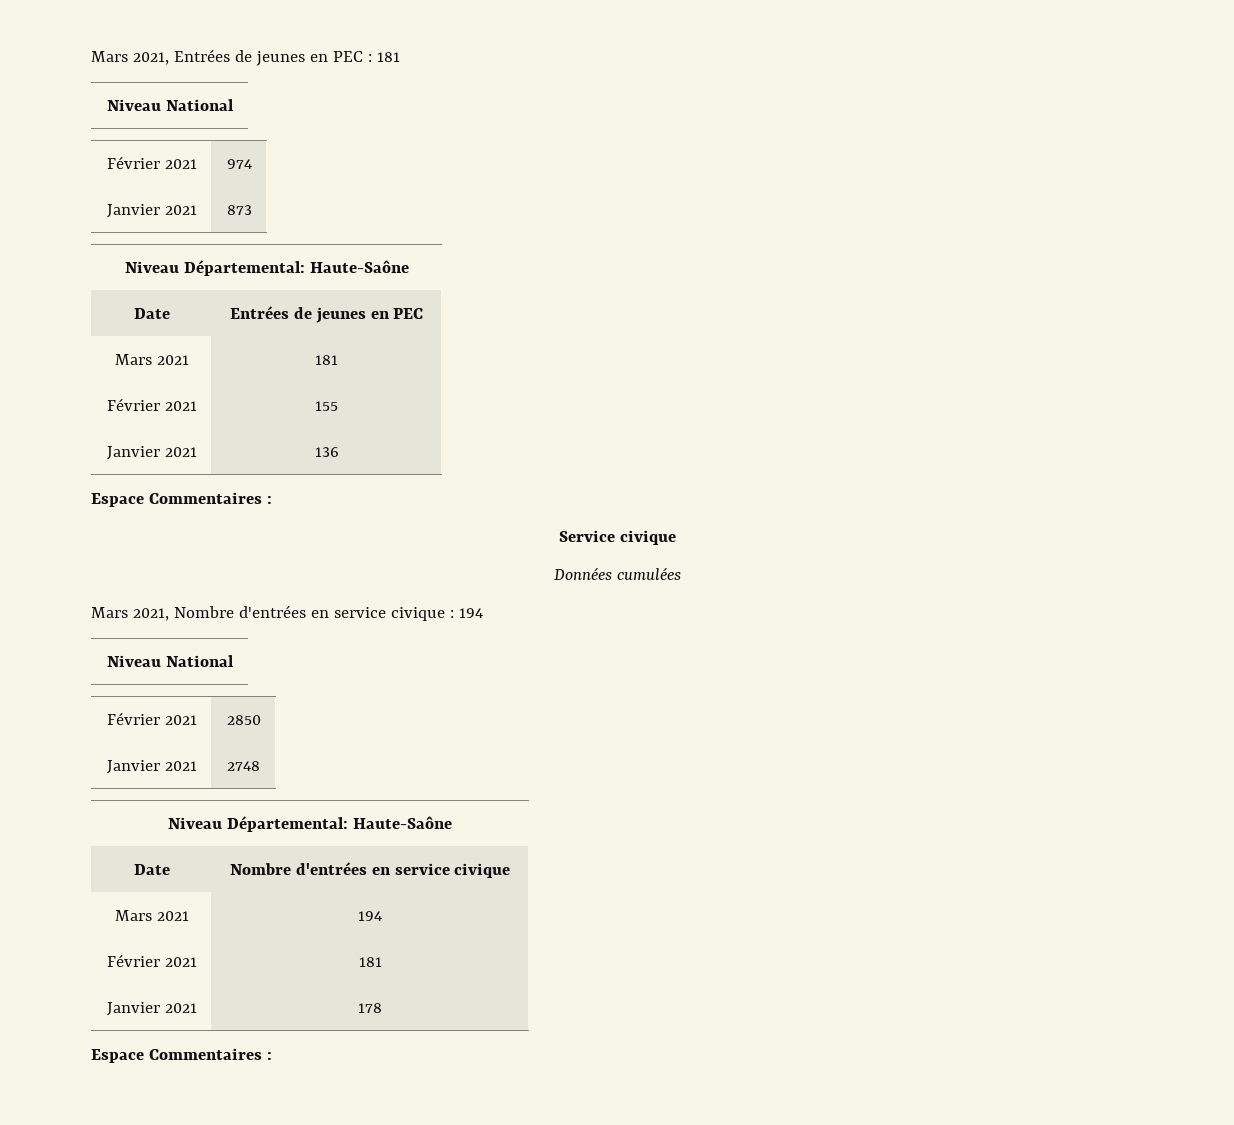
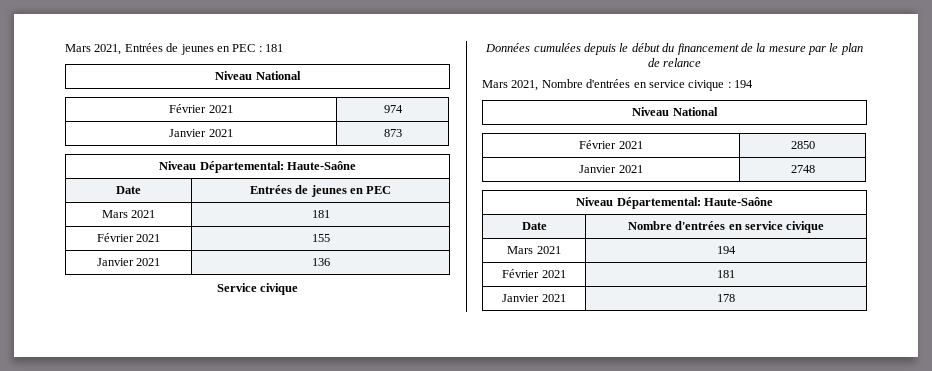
[91,492,272,507] // Espace Commentaires : -> (330, 262) none
(681, 573) none -> [584,43,863,55] [647,58,702,67] depuis le début du financement de la mesure par le plan de relance
[91,1048,272,1063] // Espace Commentaires : -> (735, 298) none

